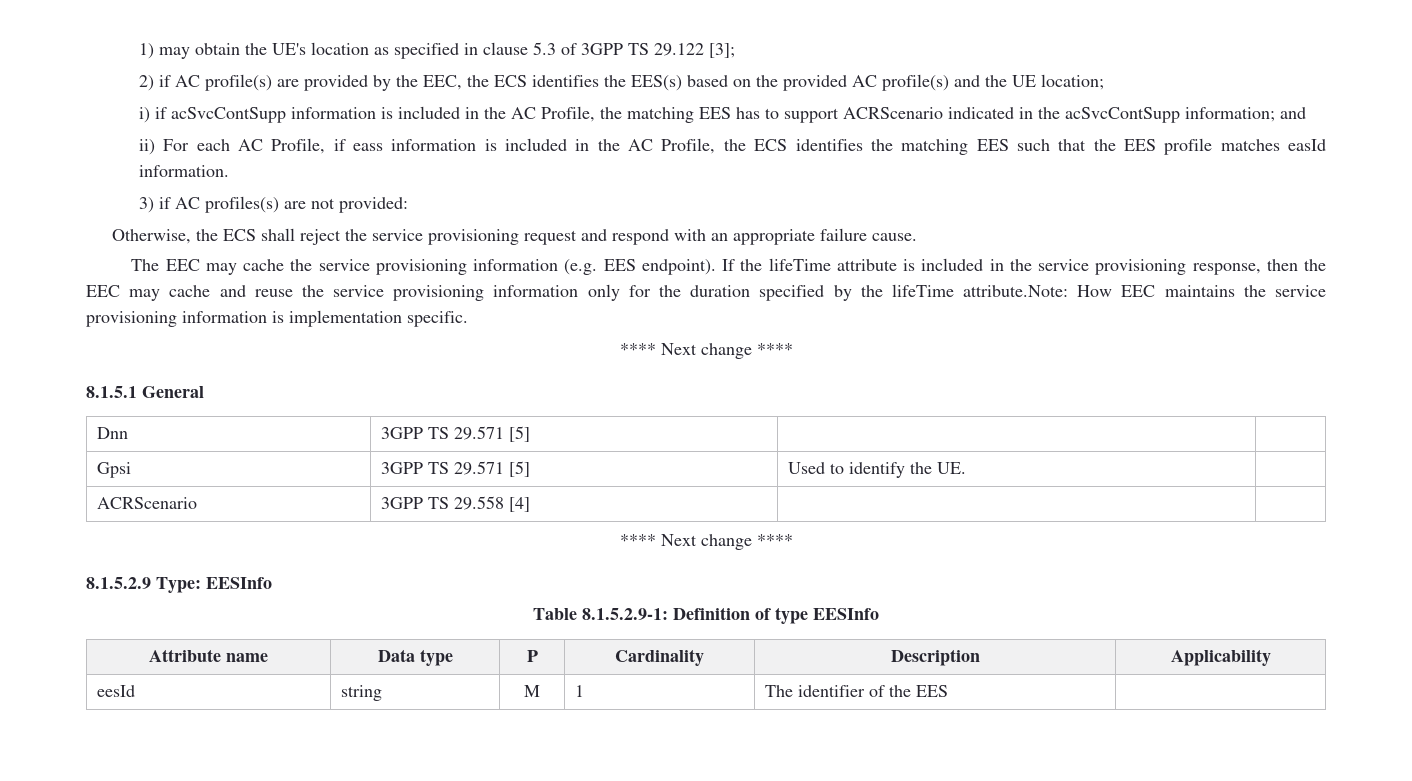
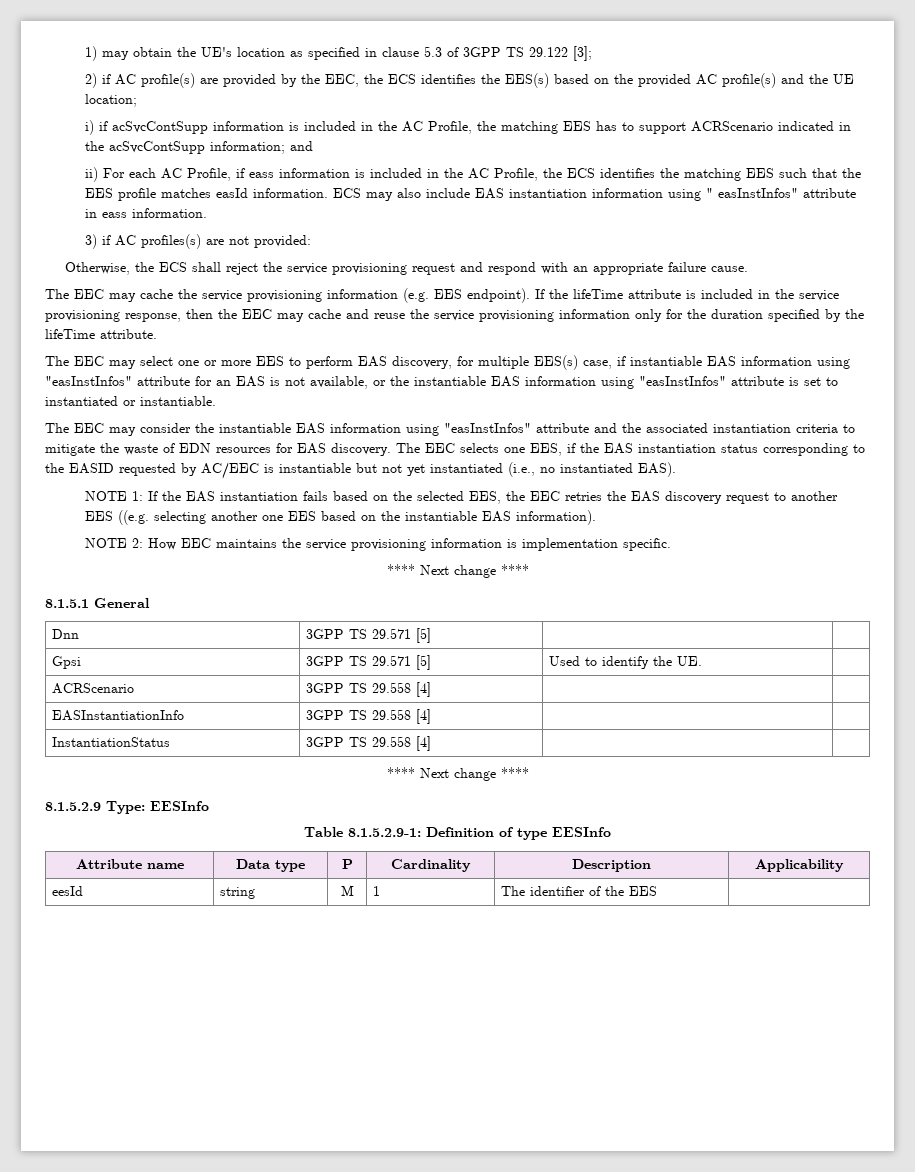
(229, 171) none -> [333,188,857,201] [85,208,208,218] ECS may also include EAS instantiation information using " easInstInfos" attribute in eass information.
[963,285,1069,297] attribute.Note: -> [100,329,157,339] [45,355,850,370] [45,376,838,389] [45,396,216,406] [45,423,855,436] [45,443,865,456] [45,462,676,479] [85,491,839,504] [85,510,597,525] [85,538,144,548] attribute. // The EEC may select one or more EES to perform EAS discovery, for multiple EES(s) case, if instantiable EAS information using "easInstInfos" attribute for an EAS is not available, or the instantiable EAS information using "easInstInfos" attribute is set to instantiated or instantiable. // The EEC may consider the instantiable EAS information using "easInstInfos" attribute and the associated instantiation criteria to mitigate the waste of EDN resources for EAS discovery. The EEC selects one EES, if the EAS instantiation status corresponding to the EASID requested by AC/EEC is instantiable but not yet instantiated (i.e., no instantiated EAS). // NOTE 1: If the EAS instantiation fails based on the selected EES, the EEC retries the EAS discovery request to another EES ((e.g. selecting another one EES based on the instantiable EAS information). // NOTE 2:
(530, 504) none -> [51,710,184,721] [305,709,431,724] [51,737,170,747] [305,736,431,751] // EASInstantiationInfo | 3GPP TS 29.558 [4] | | // InstantiationStatus | 3GPP TS 29.558 [4] | |

